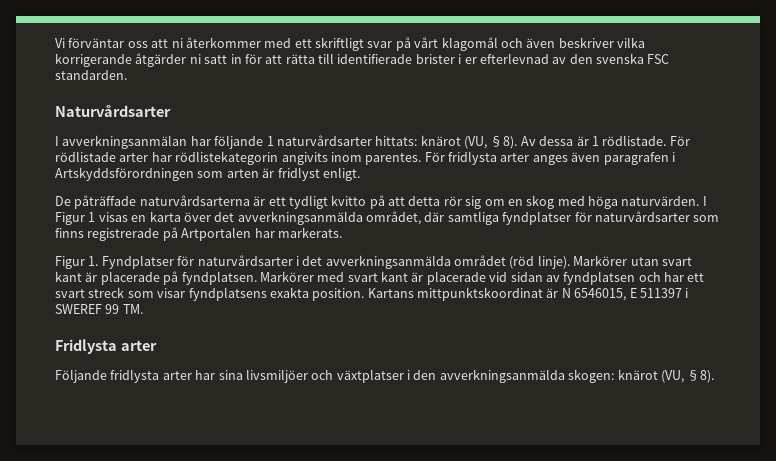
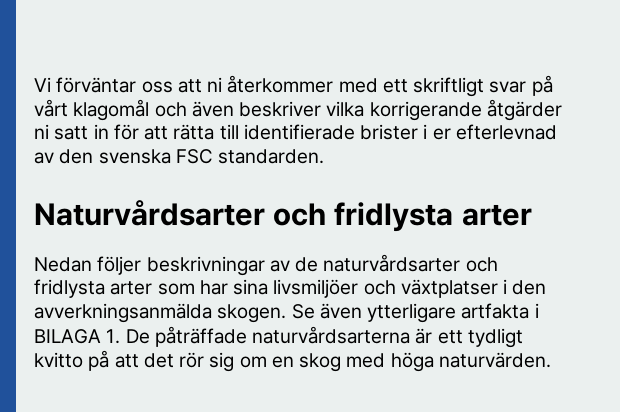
[55,135,690,149] [55,151,675,165] [55,167,360,181] // I avverkningsanmälan har följande 1 naturvårdsarter hittats: knärot (VU, §8). Av dessa är 1 rödlistade. För rödlistade arter har rödlistekategorin angivits inom parentes. För fridlysta arter anges även paragrafen i Artskyddsförordningen som arten är fridlyst enligt. // -> [273,202,532,232] [34,254,498,276] [34,279,547,298] [34,303,539,323] [34,329,121,344] och fridlysta arter // Nedan följer beskrivningar av de naturvårdsarter och fridlysta arter som har sina livsmiljöer och växtplatser i den avverkningsanmälda skogen. Se även ytterligare artfakta i BILAGA 1.
[408,196,441,206] detta -> [143,353,174,368] det
[702,196,707,206] [55,211,720,225] [55,227,342,241] [55,255,692,269] [55,271,705,285] [55,287,689,301] [55,304,143,314] [55,339,157,354] [55,369,715,383] I Figur 1 visas en karta över det avverkningsanmälda området, där samtliga fyndplatser för naturvårdsarter som finns registrerade på Artportalen har markerats. // Figur 1. Fyndplatser för naturvårdsarter i det avverkningsanmälda området (röd linje). Markörer utan svart kant är placerade på fyndplatsen. Markörer med svart kant är placerade vid sidan av fyndplatsen och har ett svart streck som visar fyndplatsens exakta position. Kartans mittpunktskoordinat är N 6546015, E 511397 i SWEREF 99 TM. // Fridlysta arter // Följande fridlysta arter har sina livsmiljöer och växtplatser i den avverkningsanmälda skogen: knärot (VU, §8). -> (551, 360) none

